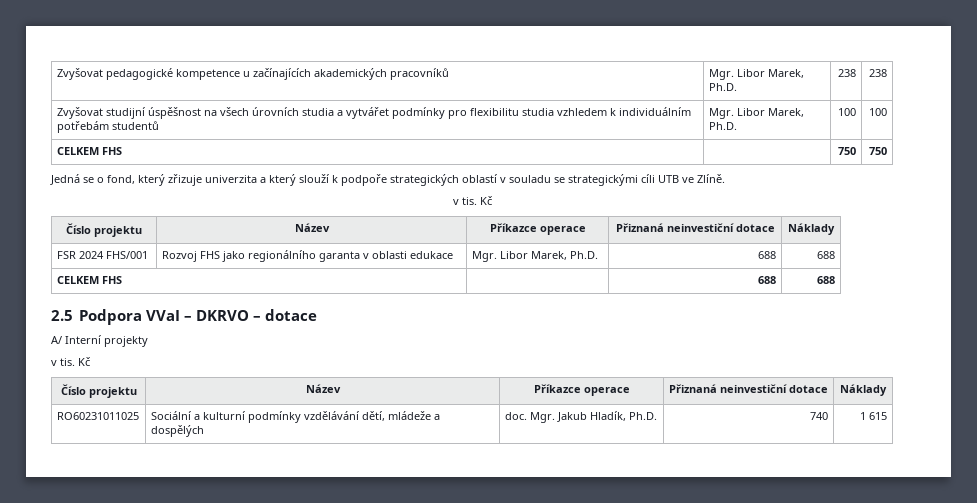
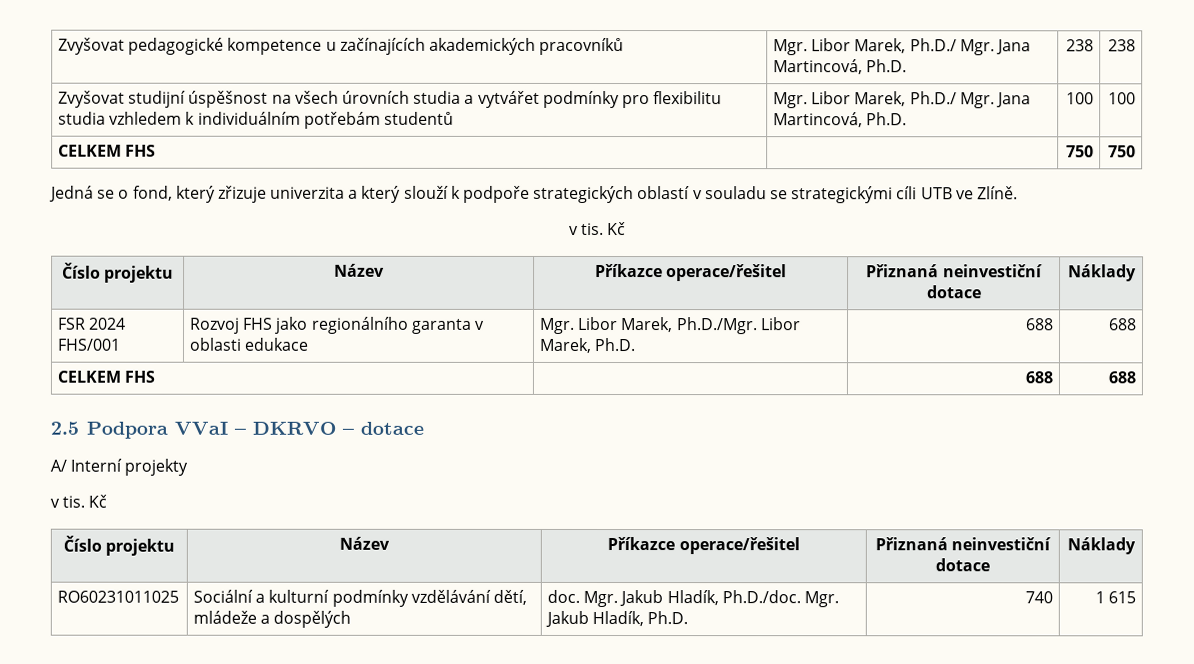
(804, 73) none -> [909,38,1032,56] [773,59,864,75] Ph.D./ Mgr. Jana Martincová,
(804, 112) none -> [909,91,1032,109] [773,112,864,128] Ph.D./ Mgr. Jana Martincová,
[539,226,586,235] operace -> [666,264,788,282] operace/řešitel
(567, 255) none -> [675,317,801,335] [539,337,592,353] Ph.D./Mgr. Libor Marek,
[583,387,630,396] operace -> [678,537,800,555] operace/řešitel
(626, 416) none -> [721,590,840,608] [545,610,645,627] Ph.D./doc. Mgr. Jakub Hladík,

